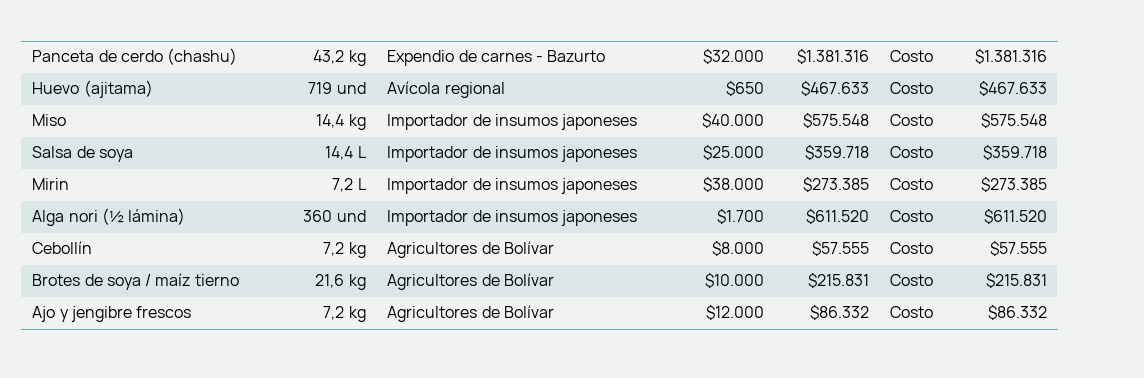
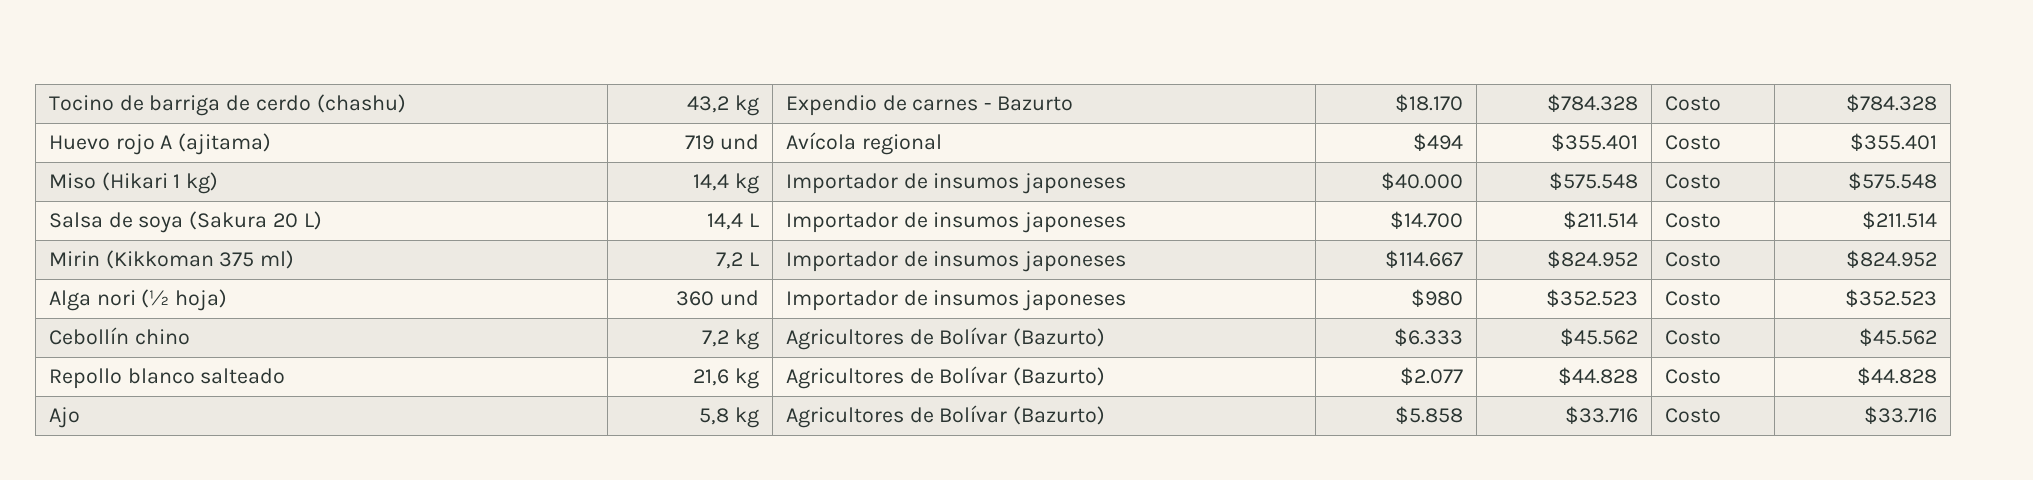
[32,50,95,62] Panceta -> [48,95,221,116] Tocino de barriga
[702,49,764,64] [796,49,869,64] [890,50,934,62] [974,49,1047,64] $32.000 | $1.381.316 | Costo | $1.381.316 -> [1395,94,1464,112] [1547,94,1639,112] [1664,96,1721,111] [1846,94,1938,112] $18.170 | $784.328 | Costo | $784.328
(80, 88) none -> [115,134,173,155] rojo A
[725,81,764,96] [800,81,869,96] [890,82,934,94] [978,81,1047,96] $650 | $467.633 | Costo | $467.633 -> [1413,133,1464,151] [1551,133,1639,151] [1664,135,1721,150] [1850,133,1938,151] $494 | $355.401 | Costo | $355.401
(67, 120) none -> [101,172,219,194] (Hikari 1 kg)
(133, 155) none -> [189,211,322,230] (Sakura 20 L)
[702,145,764,160] [804,145,869,160] [890,146,934,158] [982,145,1047,160] $25.000 | $359.718 | Costo | $359.718 -> [1390,211,1464,229] [1563,211,1639,229] [1664,213,1721,228] [1862,211,1938,229] $14.700 | $211.514 | Costo | $211.514
(70, 184) none -> [105,250,295,269] (Kikkoman 375 ml)
[702,177,764,192] [802,177,869,192] [890,178,934,190] [980,177,1047,192] $38.000 | $273.385 | Costo | $273.385 -> [1385,250,1464,268] [1547,250,1639,268] [1664,252,1721,267] [1846,250,1938,268] $114.667 | $824.952 | Costo | $824.952
[128,208,186,225] lámina) -> [175,289,228,311] hoja)
[716,209,764,224] [805,209,869,224] [890,210,934,222] [983,209,1047,224] $1.700 | $611.520 | Costo | $611.520 -> [1411,289,1464,307] [1546,289,1639,307] [1664,291,1721,306] [1845,289,1938,307] $980 | $352.523 | Costo | $352.523
[323,242,366,258] [387,241,554,258] [711,241,764,256] [811,241,869,256] [890,242,934,254] [989,241,1047,256] [32,273,239,290] | 7,2 kg | Agricultores de Bolívar | $8.000 | $57.555 | Costo | $57.555 // Brotes de soya / maíz tierno -> [134,329,190,345] [702,329,760,350] [785,327,1106,350] [1394,328,1464,346] [1560,328,1639,346] [1664,330,1721,345] [1859,328,1938,346] [48,368,286,389] chino | 7,2 kg | Agricultores de Bolívar (Bazurto) | $6.333 | $45.562 | Costo | $45.562 // Repollo blanco salteado
[704,273,764,288] [807,273,869,288] [890,274,934,286] [985,273,1047,288] | $10.000 | $215.831 | Costo | $215.831 -> [1013,367,1106,386] [1400,367,1464,385] [1558,367,1639,385] [1664,369,1721,384] [1857,367,1938,385] (Bazurto) | $2.077 | $44.828 | Costo | $44.828
[59,306,192,322] [323,306,366,322] [387,305,554,322] [705,305,764,320] [809,305,869,320] [890,306,934,318] [987,305,1047,320] y jengibre frescos | 7,2 kg | Agricultores de Bolívar | $12.000 | $86.332 | Costo | $86.332 -> [699,407,760,428] [785,405,1106,428] [1395,406,1464,424] [1565,406,1639,424] [1664,408,1721,423] [1864,406,1938,424] | 5,8 kg | Agricultores de Bolívar (Bazurto) | $5.858 | $33.716 | Costo | $33.716

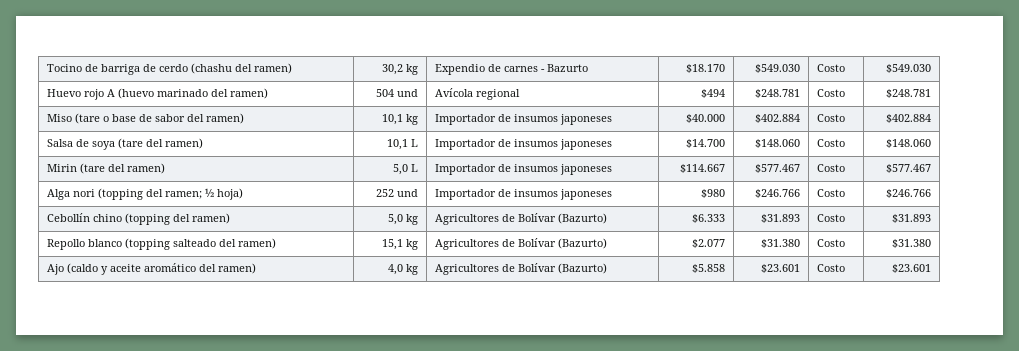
[316,94,406,113] [687,96,730,113] (chashu) | 43,2 -> [191,63,293,74] [381,64,403,75] (chashu del ramen) | 30,2
[1547,94,1639,112] [1664,96,1721,111] [1846,94,1938,112] $784.328 | Costo | $784.328 -> [754,64,800,73] [817,64,846,72] [885,64,931,73] $549.030 | Costo | $549.030
[178,133,272,155] [685,135,715,150] (ajitama) | 719 -> [118,88,269,99] [375,89,394,97] (huevo marinado del ramen) | 504
[1551,133,1639,151] [1664,135,1721,150] [1850,133,1938,151] $355.401 | Costo | $355.401 -> [754,89,800,98] [817,89,846,97] [885,89,931,98] $248.781 | Costo | $248.781
[101,172,219,194] [693,174,730,191] (Hikari 1 kg) | 14,4 -> [75,113,245,124] [381,114,403,125] (tare o base de sabor del ramen) | 10,1
[1549,172,1639,190] [1664,174,1721,189] [1848,172,1938,190] $575.548 | Costo | $575.548 -> [754,114,800,123] [817,114,846,122] [885,114,931,123] $402.884 | Costo | $402.884
[189,211,322,230] [707,213,744,230] (Sakura 20 L) | 14,4 -> [118,138,204,149] [386,139,408,150] (tare del ramen) | 10,1
[1563,211,1639,229] [1664,213,1721,228] [1862,211,1938,229] $211.514 | Costo | $211.514 -> [754,139,800,148] [817,139,846,147] [885,139,931,148] $148.060 | Costo | $148.060
[105,250,295,269] [716,252,744,269] (Kikkoman 375 ml) | 7,2 -> [80,163,166,174] [392,164,408,175] (tare del ramen) | 5,0
[1547,250,1639,268] [1664,252,1721,267] [1846,250,1938,268] $824.952 | Costo | $824.952 -> [754,164,800,173] [817,164,846,172] [885,164,931,173] $577.467 | Costo | $577.467
[141,289,170,308] (½ -> [98,188,215,200] (topping del ramen; ½
[676,291,715,306] 360 -> [375,189,394,197] 252
[1546,289,1639,307] [1664,291,1721,306] [1845,289,1938,307] $352.523 | Costo | $352.523 -> [754,189,800,198] [817,189,846,197] [885,189,931,198] $246.766 | Costo | $246.766
[702,330,730,347] | 7,2 -> [125,213,231,225] [387,214,403,225] (topping del ramen) | 5,0
[1560,328,1639,346] [1664,330,1721,345] [1859,328,1938,346] $45.562 | Costo | $45.562 -> [760,214,800,223] [817,214,846,222] [891,214,931,223] $31.893 | Costo | $31.893
(195, 376) none -> [125,238,171,250] (topping
[693,369,730,386] | 21,6 -> [219,238,277,249] [381,239,403,250] del ramen) | 15,1
[1558,367,1639,385] [1664,369,1721,384] [1857,367,1938,385] $44.828 | Costo | $44.828 -> [760,239,800,248] [817,239,846,247] [891,239,931,248] $31.380 | Costo | $31.380
[699,408,730,425] | 5,8 -> [67,263,257,275] [387,264,403,275] (caldo y aceite aromático del ramen) | 4,0
[1565,406,1639,424] [1664,408,1721,423] [1864,406,1938,424] $33.716 | Costo | $33.716 -> [760,264,800,273] [817,264,846,272] [891,264,931,273] $23.601 | Costo | $23.601

